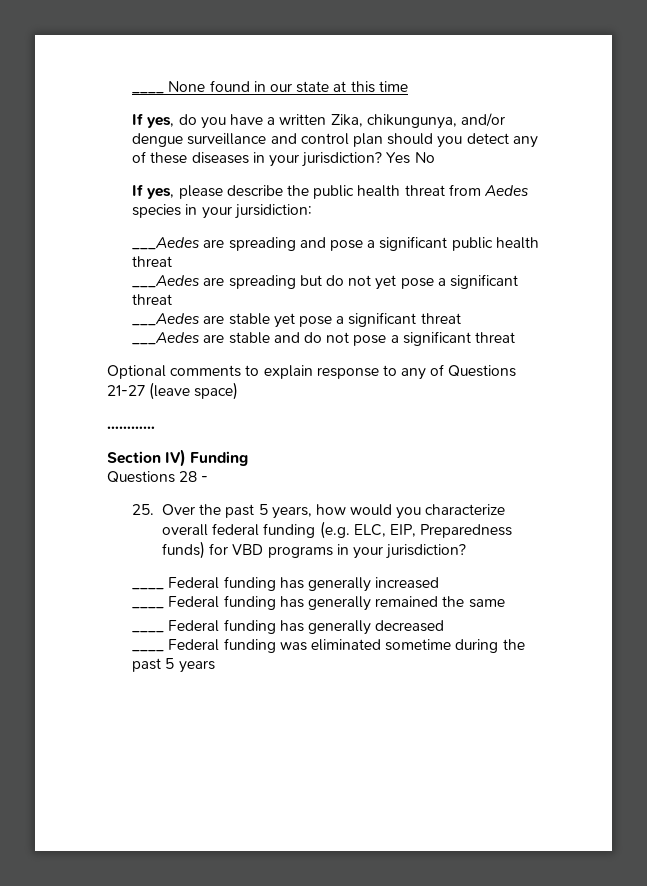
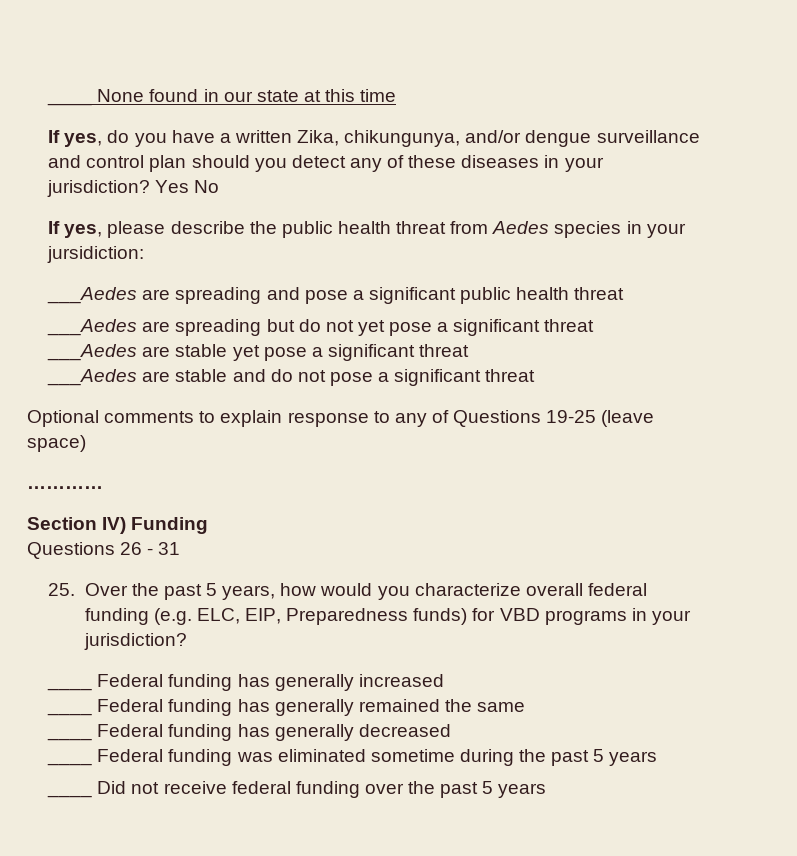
[107,385,145,396] 21-27 -> [546,410,597,423] 19-25
[179,471,198,482] 28 -> [120,542,143,555] 26
(209, 479) none -> [158,542,181,555] 31
(215, 666) none -> [47,794,93,798] [97,781,547,798] // ____ Did not receive federal funding over the past 5 years

